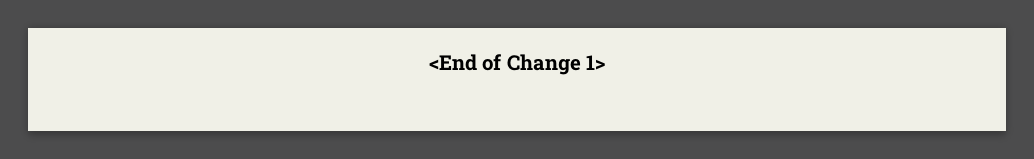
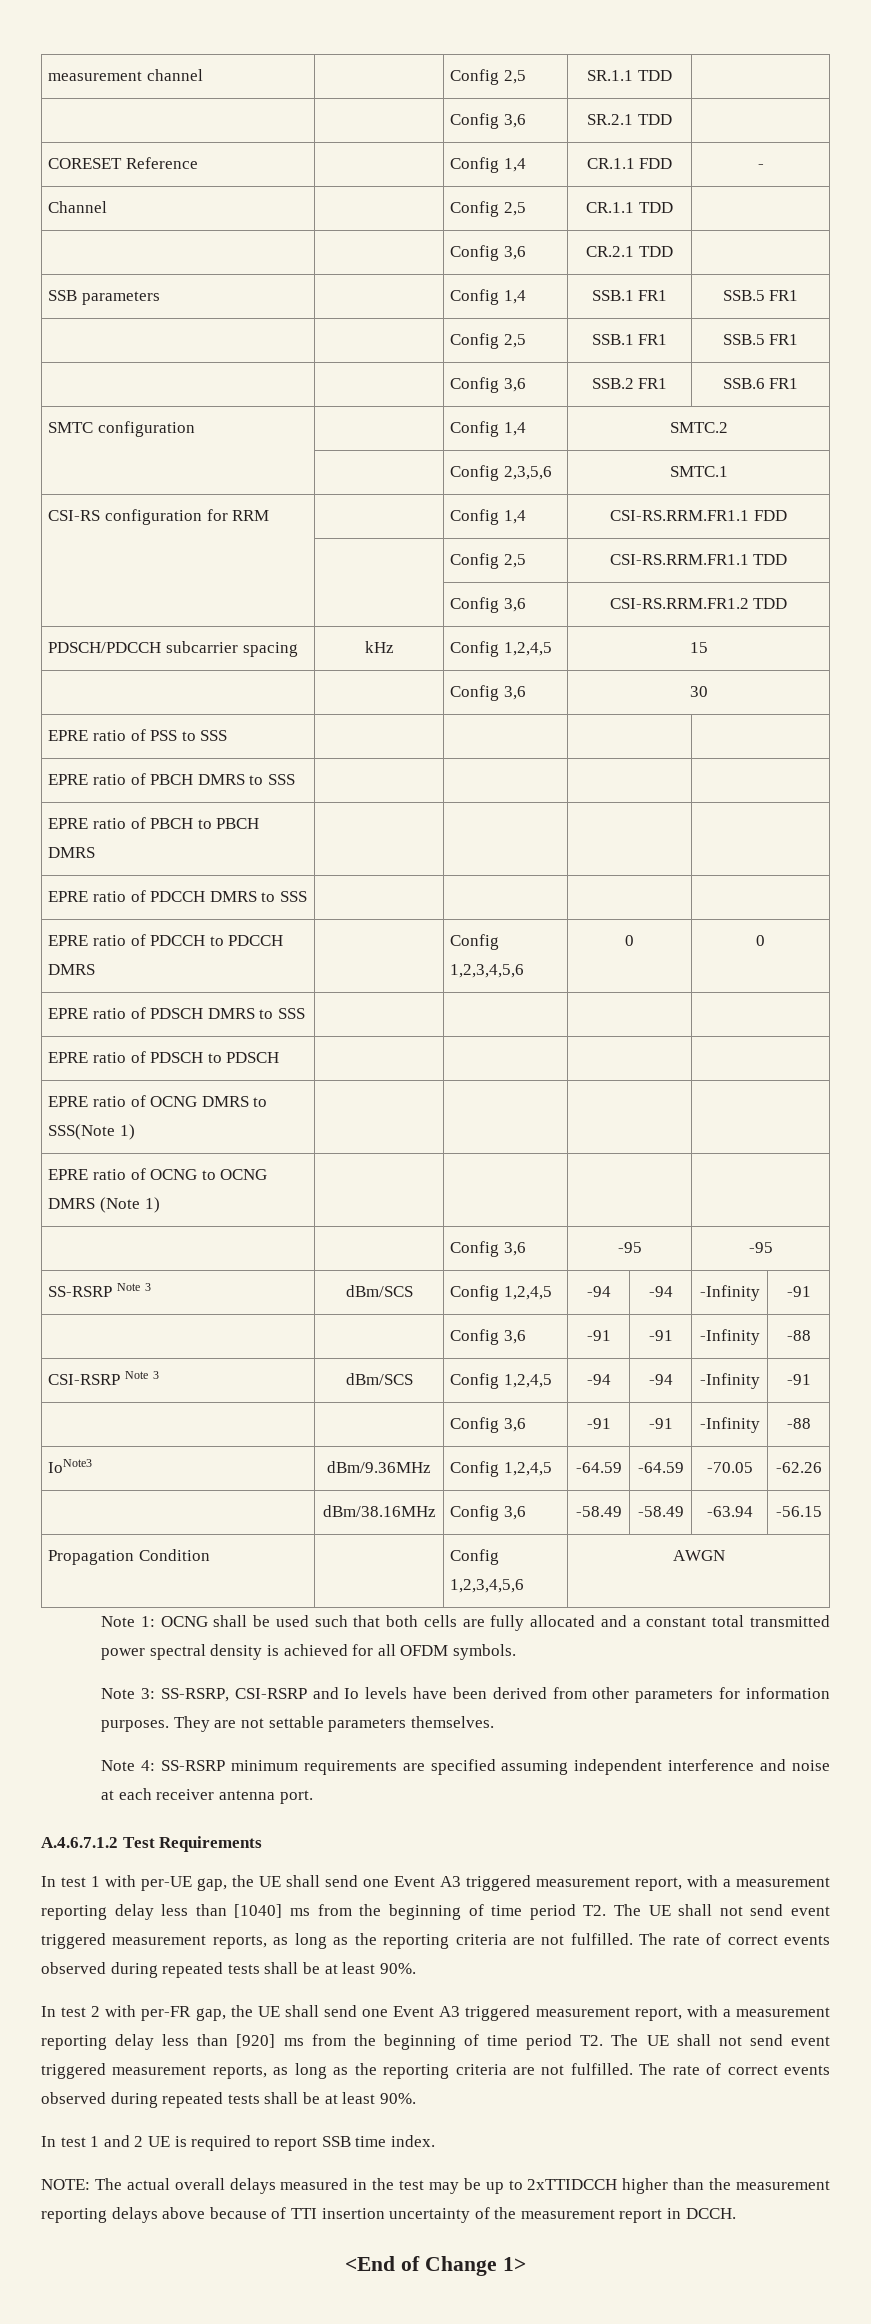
(428, 62) none -> [48,69,204,81] [450,69,527,85] [587,70,672,81] [450,113,527,129] [587,114,672,125] [48,157,199,169] [450,157,527,173] [586,158,673,169] [757,164,764,169] [48,201,108,213] [450,201,527,217] [586,202,673,213] [450,245,527,261] [586,246,673,257] [48,290,161,305] [450,289,527,305] [591,290,668,301] [722,290,799,301] [450,333,527,349] [591,334,668,345] [722,334,799,345] [450,377,527,393] [591,378,668,389] [722,378,799,389] [48,421,196,437] [450,421,527,437] [669,422,728,433] [450,465,553,481] [669,466,728,477] [48,509,270,525] [450,509,527,525] [610,510,787,521] [450,553,527,569] [609,554,788,565] [450,597,527,613] [609,598,788,609] [48,641,298,657] [364,641,394,653] [450,641,553,657] [689,642,708,653] [450,685,527,701] [689,686,708,697] [48,729,228,741] [48,773,295,785] [48,817,260,829] [48,847,96,858] [48,890,307,902] [48,934,284,946] [48,964,96,975] [450,934,500,950] [450,964,525,978] [624,935,634,946] [755,935,765,946] [48,1007,305,1019] [48,1051,280,1063] [48,1095,268,1107] [48,1124,136,1140] [48,1168,268,1180] [48,1197,160,1213] [450,1241,527,1257] [617,1242,642,1253] [748,1242,773,1253] [48,1283,151,1297] [345,1285,413,1297] [450,1285,553,1301] [586,1286,611,1297] [648,1286,673,1297] [699,1285,760,1301] [786,1286,811,1297] [450,1329,527,1345] [586,1330,611,1341] [648,1330,673,1341] [699,1329,760,1345] [786,1330,811,1341] [48,1371,159,1385] [345,1373,413,1385] [450,1373,553,1389] [586,1374,611,1385] [648,1374,673,1385] [699,1373,760,1389] [786,1374,811,1385] [450,1417,527,1433] [586,1418,611,1429] [648,1418,673,1429] [699,1417,760,1433] [786,1418,811,1429] [48,1459,93,1473] [327,1461,431,1473] [450,1461,553,1477] [575,1462,622,1473] [637,1462,684,1473] [706,1462,753,1473] [775,1462,822,1473] [322,1505,436,1517] [450,1505,527,1521] [575,1506,622,1517] [637,1506,684,1517] [706,1506,753,1517] [775,1506,822,1517] [48,1549,211,1565] [450,1549,500,1565] [450,1579,525,1593] [672,1550,725,1561] [101,1615,830,1631] [101,1644,516,1660] [101,1687,830,1703] [101,1716,494,1732] [101,1759,830,1775] [101,1788,313,1804] [41,1836,263,1852] [41,1875,830,1891] [41,1904,830,1920] [41,1933,830,1949] [41,1962,416,1978] [41,2005,830,2021] [41,2034,830,2050] [41,2063,830,2079] [41,2092,416,2108] [41,2135,436,2151] [41,2178,830,2194] [41,2207,736,2223] measurement channel | | Config 2,5 | SR.1.1 TDD | // | | Config 3,6 | SR.2.1 TDD | // CORESET Reference | | Config 1,4 | CR.1.1 FDD | - // Channel | | Config 2,5 | CR.1.1 TDD | // | | Config 3,6 | CR.2.1 TDD | // SSB parameters | | Config 1,4 | SSB.1 FR1 | SSB.5 FR1 // | | Config 2,5 | SSB.1 FR1 | SSB.5 FR1 // | | Config 3,6 | SSB.2 FR1 | SSB.6 FR1 // SMTC configuration | | Config 1,4 | SMTC.2 // | | Config 2,3,5,6 | SMTC.1 // CSI-RS configuration for RRM | | Config 1,4 | CSI-RS.RRM.FR1.1 FDD // | | Config 2,5 | CSI-RS.RRM.FR1.1 TDD // | | Config 3,6 | CSI-RS.RRM.FR1.2 TDD // PDSCH/PDCCH subcarrier spacing | kHz | Config 1,2,4,5 | 15 // | | Config 3,6 | 30 // EPRE ratio of PSS to SSS | | | | // EPRE ratio of PBCH DMRS to SSS | | | | // EPRE ratio of PBCH to PBCH DMRS | | | | // EPRE ratio of PDCCH DMRS to SSS | | | | // EPRE ratio of PDCCH to PDCCH DMRS | | Config 1,2,3,4,5,6 | 0 | 0 // EPRE ratio of PDSCH DMRS to SSS | | | | // EPRE ratio of PDSCH to PDSCH | | | | // EPRE ratio of OCNG DMRS to SSS(Note 1) | | | | // EPRE ratio of OCNG to OCNG DMRS (Note 1) | | | | // | | Config 3,6 | -95 | -95 // SS-RSRP Note 3 | dBm/SCS | Config 1,2,4,5 | -94 | -94 | -Infinity | -91 // | | Config 3,6 | -91 | -91 | -Infinity | -88 // CSI-RSRP Note 3 | dBm/SCS | Config 1,2,4,5 | -94 | -94 | -Infinity | -91 // | | Config 3,6 | -91 | -91 | -Infinity | -88 // IoNote3 | dBm/9.36MHz | Config 1,2,4,5 | -64.59 | -64.59 | -70.05 | -62.26 // | dBm/38.16MHz | Config 3,6 | -58.49 | -58.49 | -63.94 | -56.15 // Propagation Condition | | Config 1,2,3,4,5,6 | AWGN // Note 1: OCNG shall be used such that both cells are fully allocated and a constant total transmitted power spectral density is achieved for all OFDM symbols. // Note 3: SS-RSRP, CSI-RSRP and Io levels have been derived from other parameters for information purposes. They are not settable parameters themselves. // Note 4: SS-RSRP minimum requirements are specified assuming independent interference and noise at each receiver antenna port. // A.4.6.7.1.2 Test Requirements // In test 1 with per-UE gap, the UE shall send one Event A3 triggered measurement report, with a measurement reporting delay less than [1040] ms from the beginning of time period T2. The UE shall not send event triggered measurement reports, as long as the reporting criteria are not fulfilled. The rate of correct events observed during repeated tests shall be at least 90%. // In test 2 with per-FR gap, the UE shall send one Event A3 triggered measurement report, with a measurement reporting delay less than [920] ms from the beginning of time period T2. The UE shall not send event triggered measurement reports, as long as the reporting criteria are not fulfilled. The rate of correct events observed during repeated tests shall be at least 90%. // In test 1 and 2 UE is required to report SSB time index. // NOTE: The actual overall delays measured in the test may be up to 2xTTIDCCH higher than the measurement reporting delays above because of TTI insertion uncertainty of the measurement report in DCCH. //

